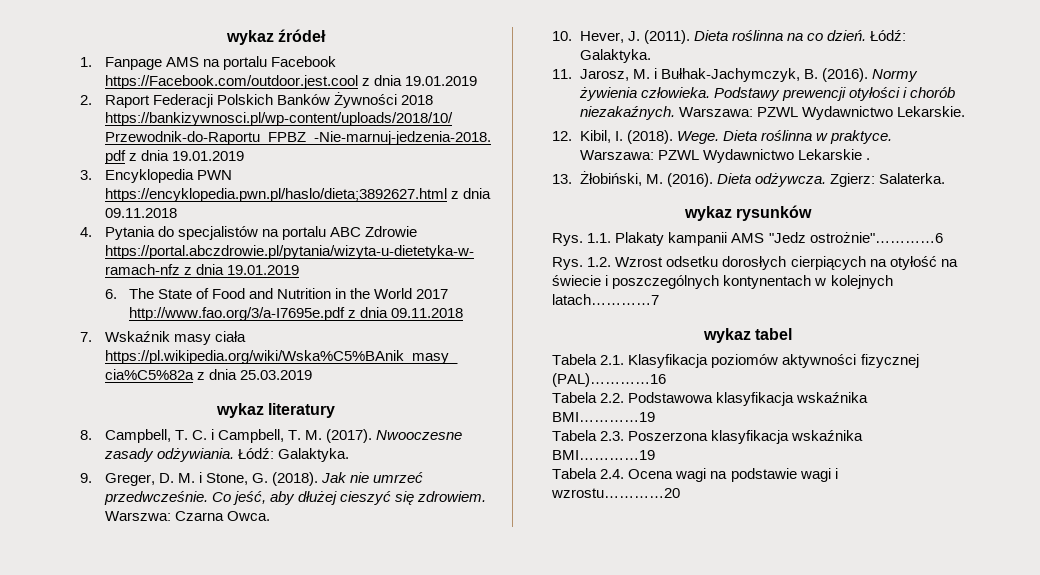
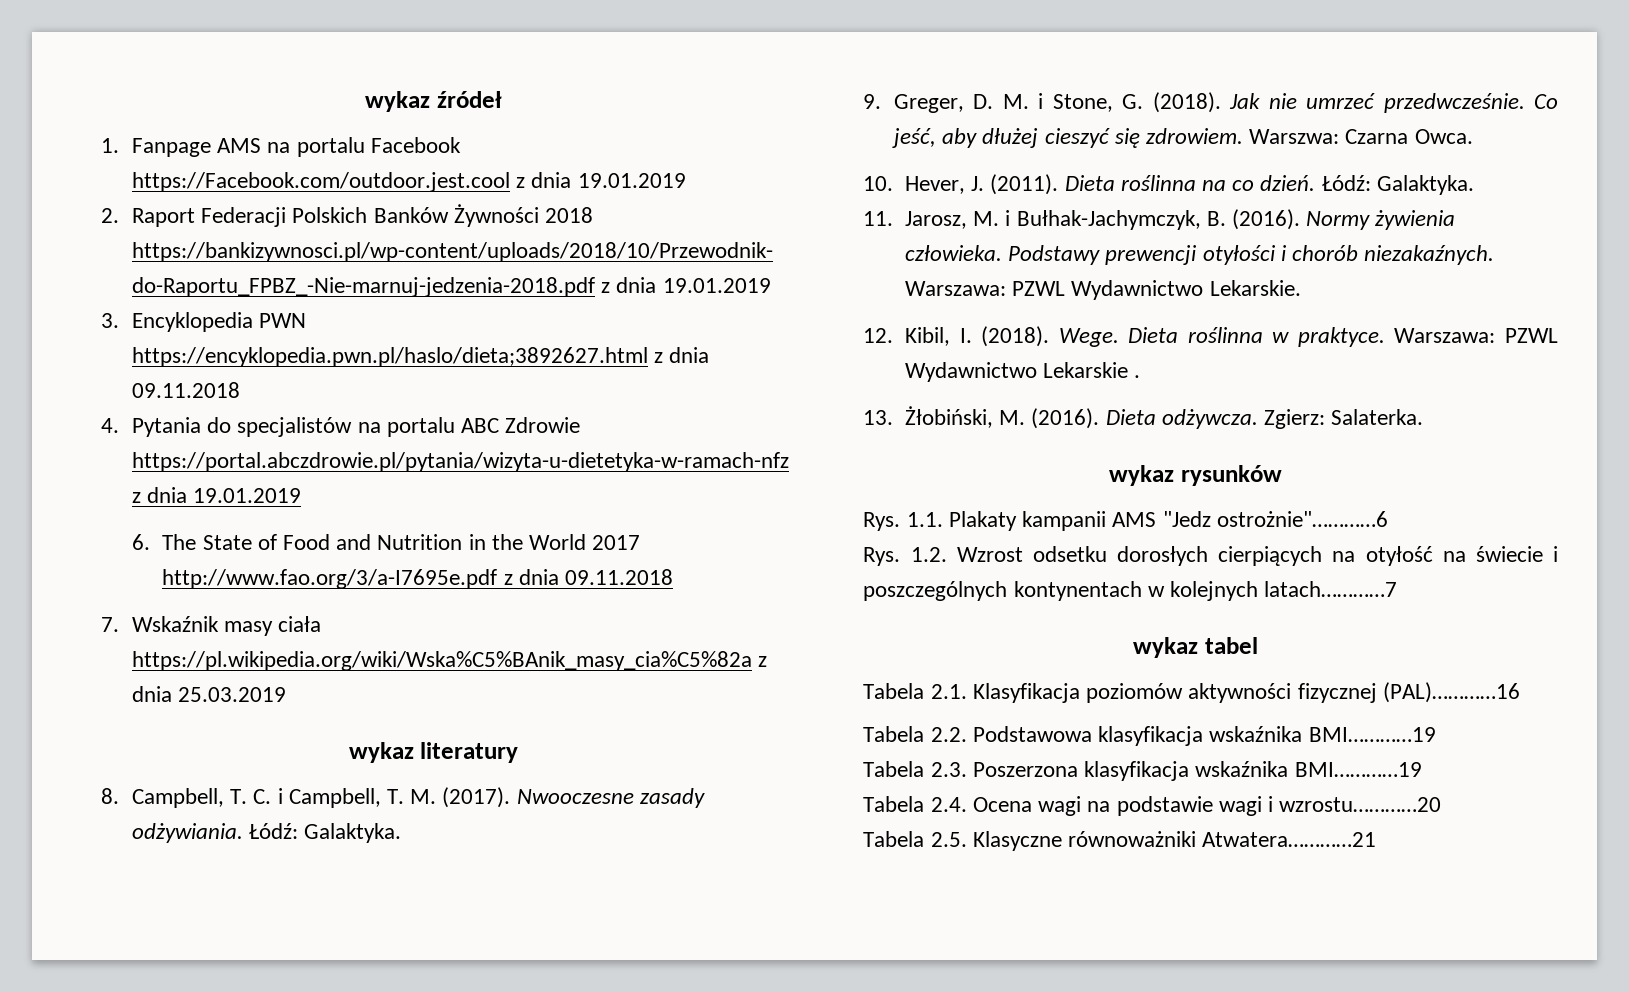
(681, 493) none -> [863,831,1377,851] // Tabela 2.5. Klasyczne równoważniki Atwatera…………21

